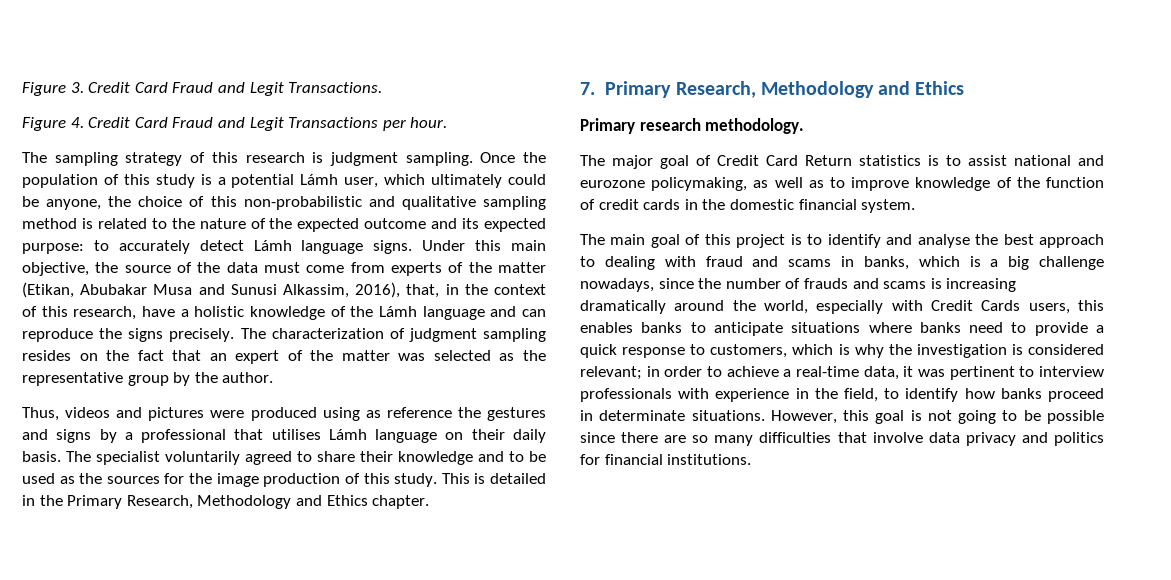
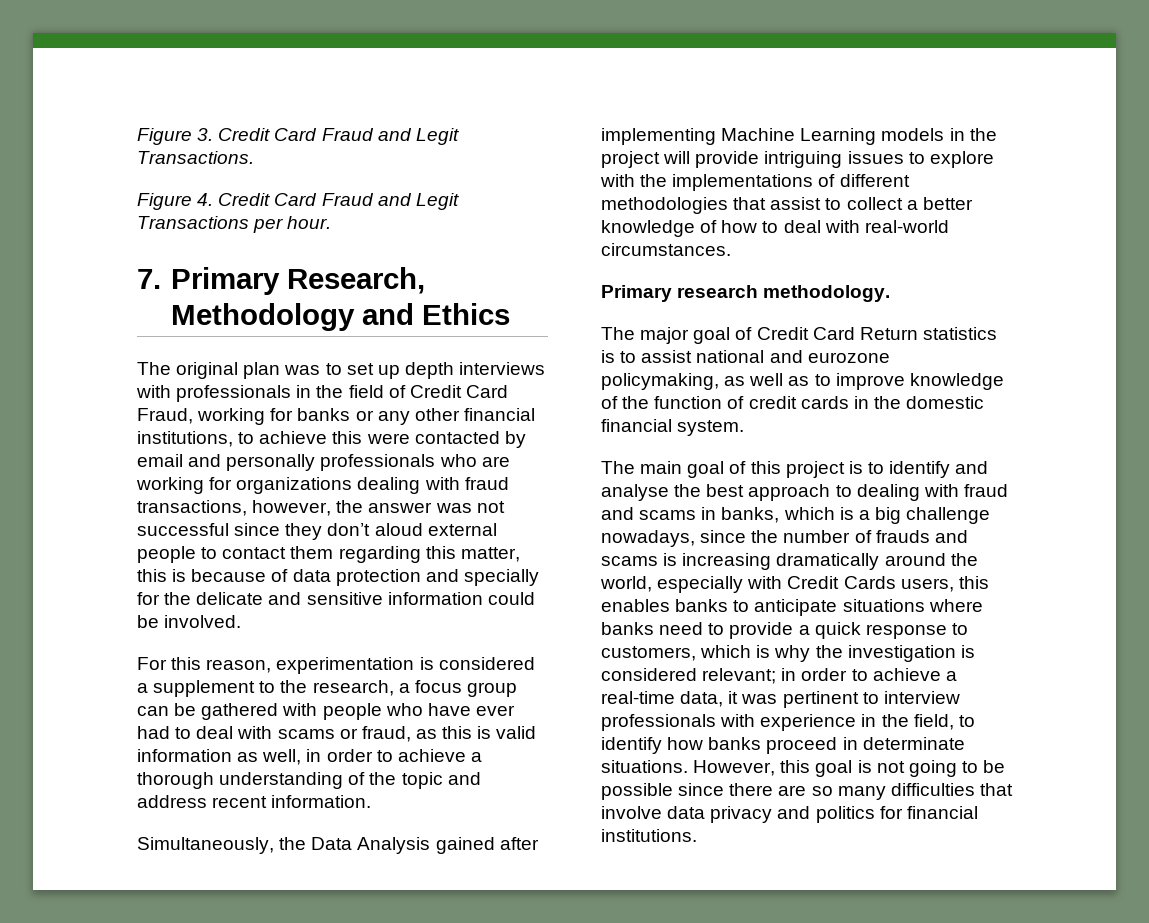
[22,152,546,166] [22,174,547,188] [22,196,546,210] [22,218,546,232] [22,240,547,254] [22,262,546,276] [22,282,546,298] [22,306,547,320] [22,328,546,342] [22,350,546,364] [22,372,274,386] [22,407,547,421] [22,429,546,443] [22,451,546,465] [22,473,546,487] [22,495,430,509] // The sampling strategy of this research is judgment sampling. Once the population of this study is a potential Lámh user, which ultimately could be anyone, the choice of this non-probabilistic and qualitative sampling method is related to the nature of the expected outcome and its expected purpose: to accurately detect Lámh language signs. Under this main objective, the source of the data must come from experts of the matter (Etikan, Abubakar Musa and Sunusi Alkassim, 2016), that, in the context of this research, have a holistic knowledge of the Lámh language and can reproduce the signs precisely. The characterization of judgment sampling resides on the fact that an expert of the matter was selected as the representative group by the author. // Thus, videos and pictures were produced using as reference the gestures and signs by a professional that utilises Lámh language on their daily basis. The specialist voluntarily agreed to share their knowledge and to be used as the sources for the image production of this study. This is detailed in the Primary Research, Methodology and Ethics chapter. -> (332, 222) none
(965, 88) none -> [137,362,546,379] [136,385,508,402] [137,408,535,425] [137,431,526,448] [137,454,510,471] [136,477,509,494] [137,500,505,516] [137,523,497,540] [137,546,520,563] [137,569,539,586] [137,592,535,605] [137,615,242,628] [137,657,535,674] [137,680,517,697] [137,703,515,720] [137,726,537,742] [137,749,482,765] [137,772,481,789] [137,795,372,808] [137,837,539,854] [601,128,997,145] [601,151,994,168] [600,174,910,191] [601,197,973,214] [601,220,949,237] [601,243,731,256] // The original plan was to set up depth interviews with professionals in the field of Credit Card Fraud, working for banks or any other financial institutions, to achieve this were contacted by email and personally professionals who are working for organizations dealing with fraud transactions, however, the answer was not successful since they don’t aloud external people to contact them regarding this matter, this is because of data protection and specially for the delicate and sensitive information could be involved. // For this reason, experimentation is considered a supplement to the research, a focus group can be gathered with people who have ever had to deal with scams or fraud, as this is valid information as well, in order to achieve a thorough understanding of the topic and address recent information. // Simultaneously, the Data Analysis gained after implementing Machine Learning models in the project will provide intriguing issues to explore with the implementations of different methodologies that assist to collect a better knowledge of how to deal with real-world circumstances.

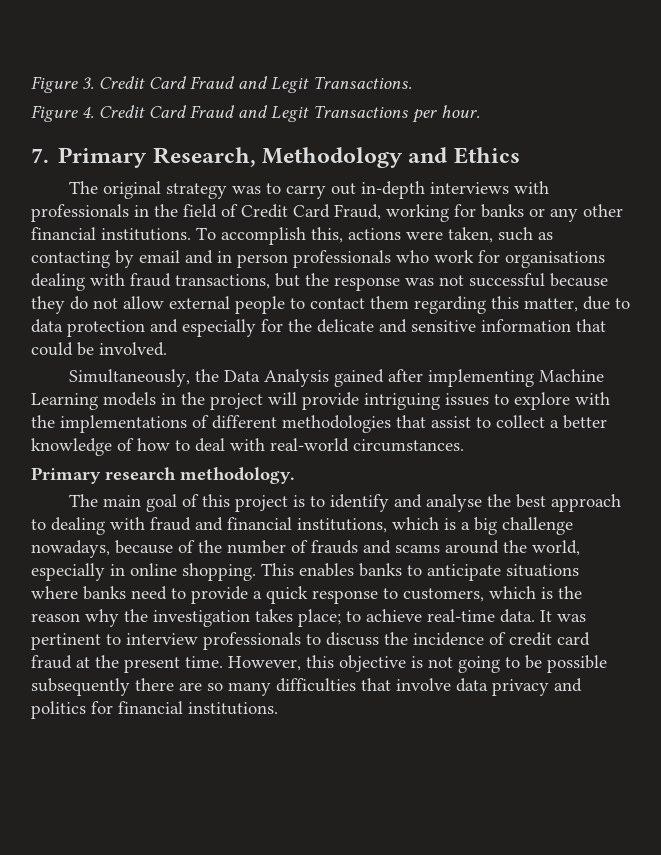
[243,362,281,379] plan -> [165,183,227,199] strategy
[346,362,454,379] set up depth -> [285,181,425,199] carry out in-depth
[137,431,526,448] [137,454,510,471] [136,477,509,494] [137,500,505,516] [137,523,423,540] institutions, to achieve this were contacted by email and personally professionals who are working for organizations dealing with fraud transactions, however, the answer was not successful since they don’t aloud -> [101,227,553,245] [31,250,605,268] [31,273,608,291] [31,296,164,314] institutions. To accomplish this, actions were taken, such as contacting by email and in person professionals who work for organisations dealing with fraud transactions, but the response was not successful because they do not allow
[137,569,289,582] this is because of -> [583,296,630,310] due to
[463,569,539,586] specially -> [182,319,256,337] especially
(483, 598) none -> [576,319,606,332] that
[137,657,535,674] [137,680,517,697] [137,703,515,720] [137,726,537,742] [137,749,482,765] [137,772,481,789] [137,795,372,808] // For this reason, experimentation is considered a supplement to the research, a focus group can be gathered with people who have ever had to deal with scams or fraud, as this is valid information as well, in order to achieve a thorough understanding of the topic and address recent information. -> (167, 349) none
[601,327,997,344] [601,350,890,363] [601,373,1004,390] [601,396,985,409] [601,419,745,436] // The major goal of Credit Card Return statistics is to assist national and eurozone policymaking, as well as to improve knowledge of the function of credit cards in the domestic financial system. -> (295, 475) none
[639,507,780,523] scams in banks, -> [227,517,387,533] financial institutions,
[700,530,747,543] since -> [115,540,195,554] because of
[663,553,880,570] is increasing dramatically -> (440, 548) none
[747,576,989,592] with Credit Cards users, this -> [110,563,294,581] in online shopping. This
(771, 651) none -> [558,586,582,599] [31,613,80,622] the reason
[960,645,975,658] [601,668,957,684] [601,691,739,707] is considered relevant; in order to achieve a real-time data, it -> [255,609,552,627] takes place; to achieve real-time data. It
[720,714,975,731] [601,737,965,754] [601,760,688,773] with experience in the field, to identify how banks proceed in determinate situations. -> [306,632,590,646] [31,655,223,673] to discuss the incidence of credit card fraud at the present time.
[815,760,853,777] goal -> [339,655,406,672] objective
[678,783,725,796] since -> [31,678,130,696] subsequently

